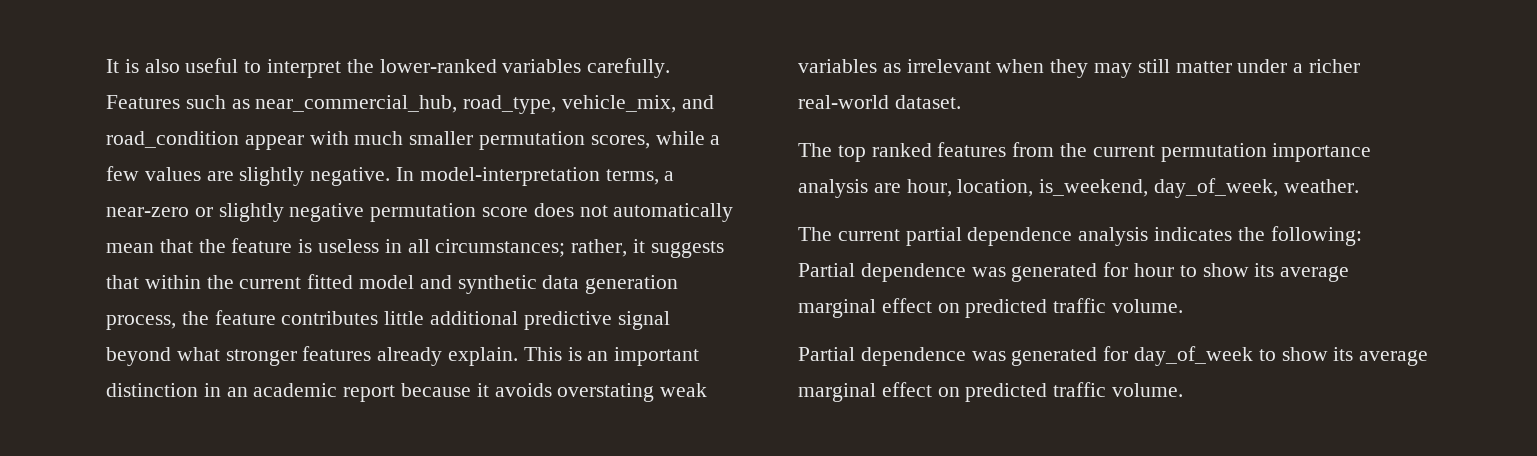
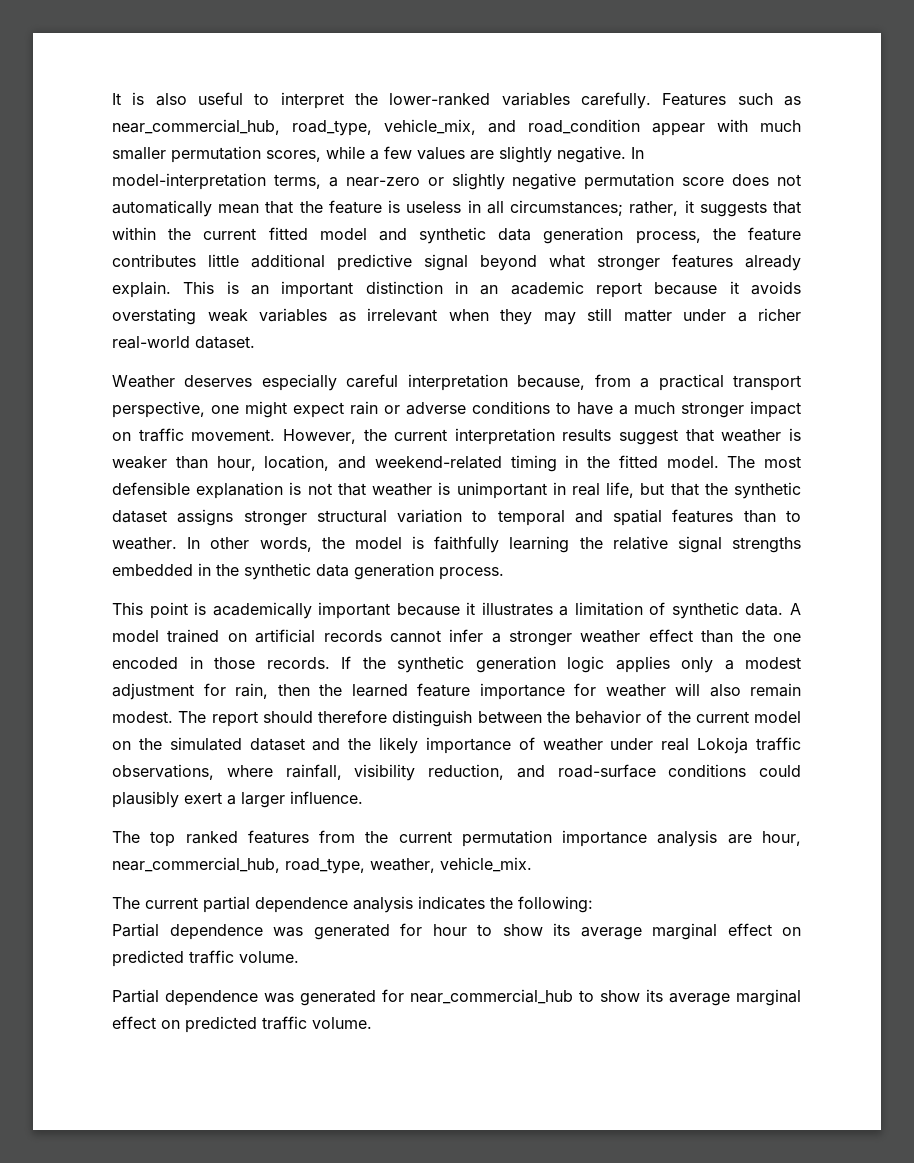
(961, 102) none -> [112,374,802,391] [112,401,801,418] [112,428,801,445] [112,455,801,472] [112,482,801,499] [112,509,801,526] [112,536,801,553] [112,563,504,580] [112,602,802,619] [112,629,801,646] [112,656,801,673] [112,683,801,700] [112,710,801,727] [112,737,801,754] [112,764,801,781] [112,791,363,808] // Weather deserves especially careful interpretation because, from a practical transport perspective, one might expect rain or adverse conditions to have a much stronger impact on traffic movement. However, the current interpretation results suggest that weather is weaker than hour, location, and weekend-related timing in the fitted model. The most defensible explanation is not that weather is unimportant in real life, but that the synthetic dataset assigns stronger structural variation to temporal and spatial features than to weather. In other words, the model is faithfully learning the relative signal strengths embedded in the synthetic data generation process. // This point is academically important because it illustrates a limitation of synthetic data. A model trained on artificial records cannot infer a stronger weather effect than the one encoded in those records. If the synthetic generation logic applies only a modest adjustment for rain, then the learned feature importance for weather will also remain modest. The report should therefore distinguish between the behavior of the current model on the simulated dataset and the likely importance of weather under real Lokoja traffic observations, where rainfall, visibility reduction, and road-surface conditions could plausibly exert a larger influence.
[957,178,1359,198] location, is_weekend, day_of_week, weather. -> [112,857,532,874] near_commercial_hub, road_type, weather, vehicle_mix.
[1134,346,1254,366] day_of_week -> [410,989,573,1004] near_commercial_hub

